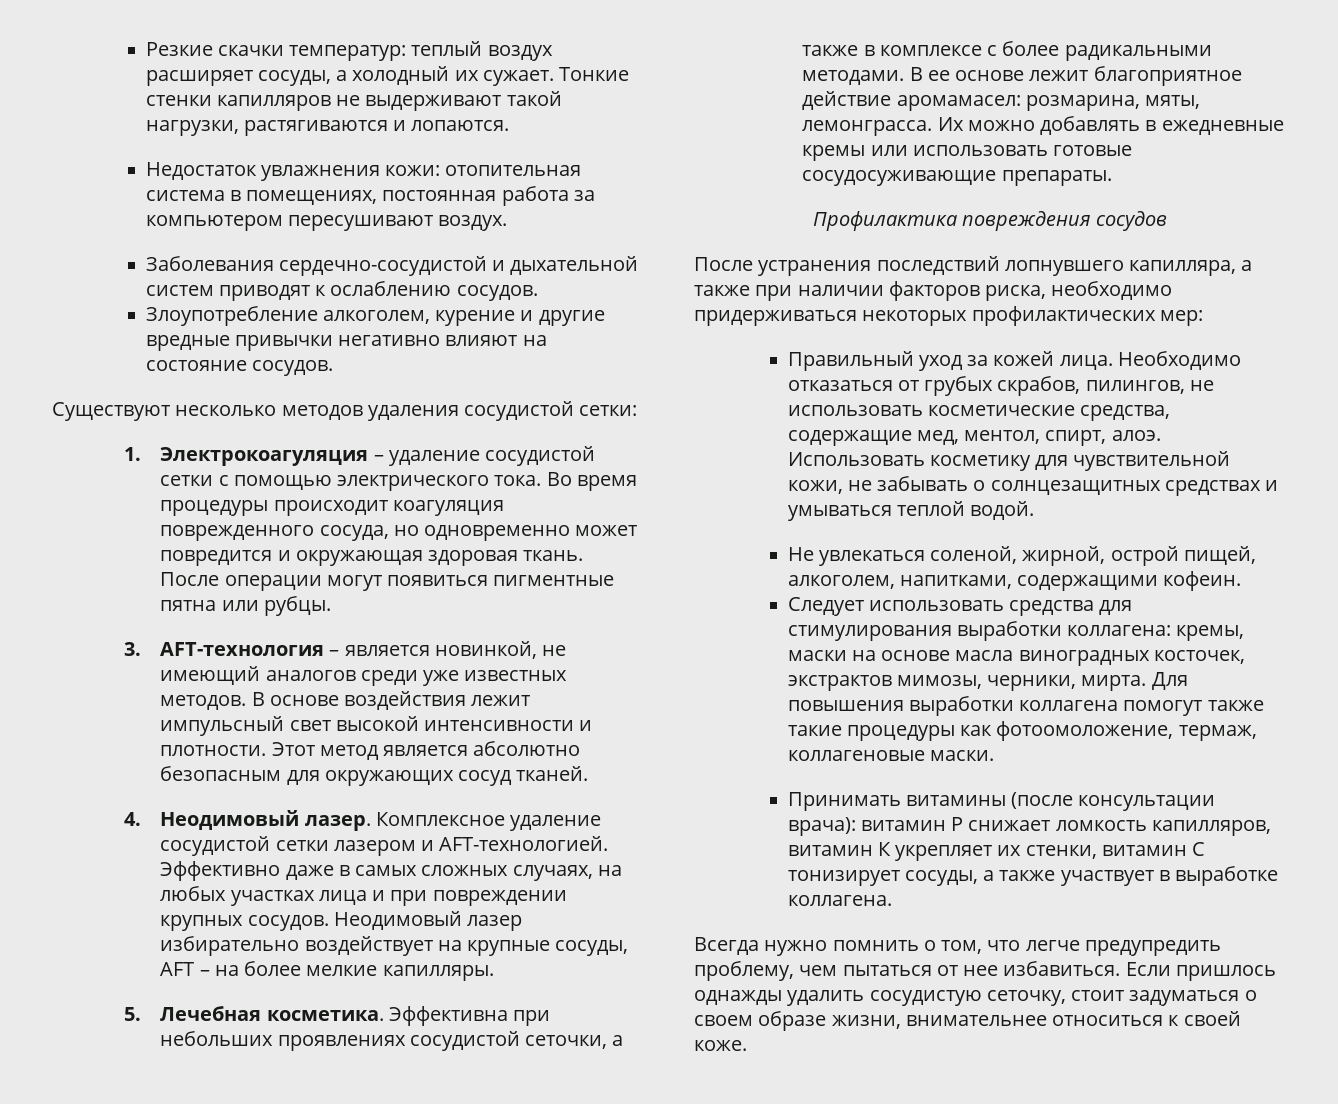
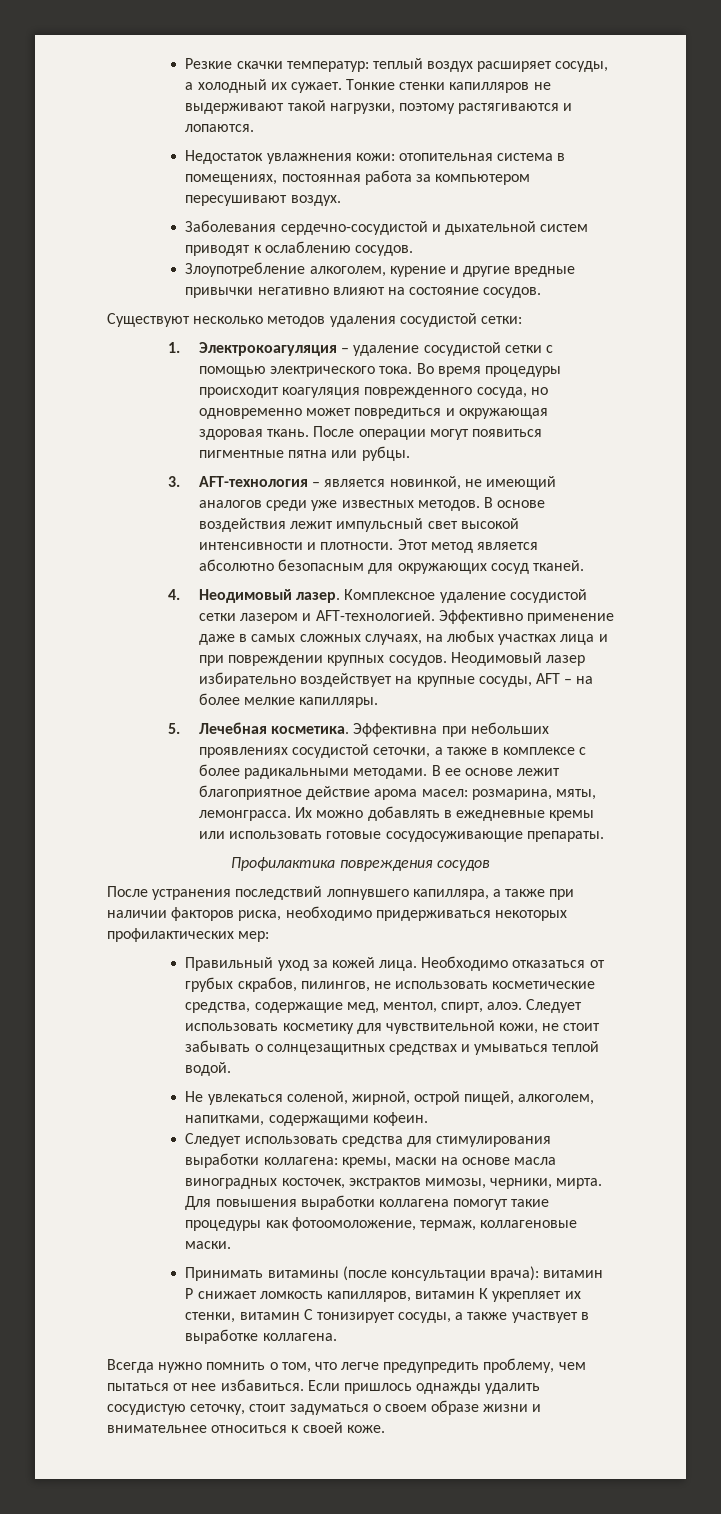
(239, 128) none -> [398,103,455,114] поэтому
[160,550,273,566] повредится -> [354,408,442,419] повредиться
(281, 871) none -> [526,613,614,624] применение
[896,95,1021,111] аромамасел: -> [374,789,468,800] арома масел:
[787,452,925,466] Использовать -> [526,999,583,1013] [185,1023,279,1031] Следует использовать
(872, 485) none -> [563,1023,601,1031] стоит
[1207,700,1264,711] также -> (509, 1204) none
[831,1015,901,1029] жизни, -> [483,1404,542,1412] жизни и

